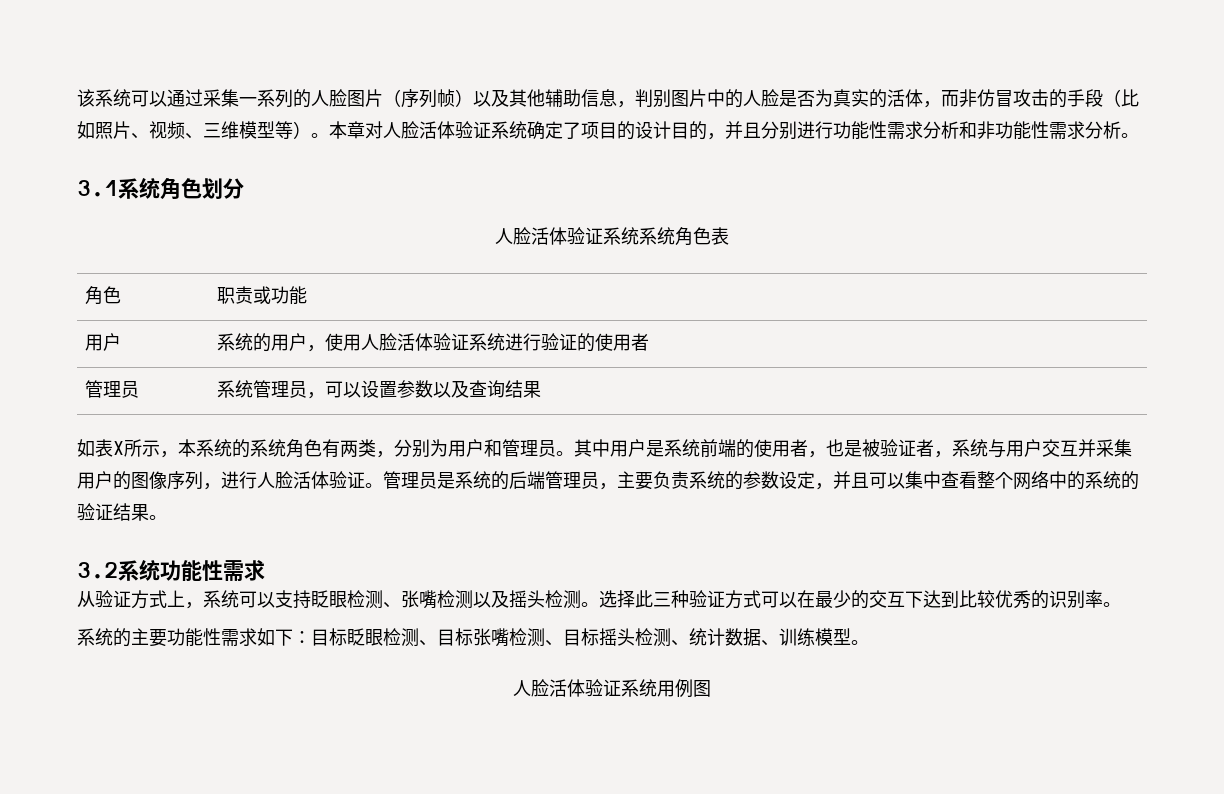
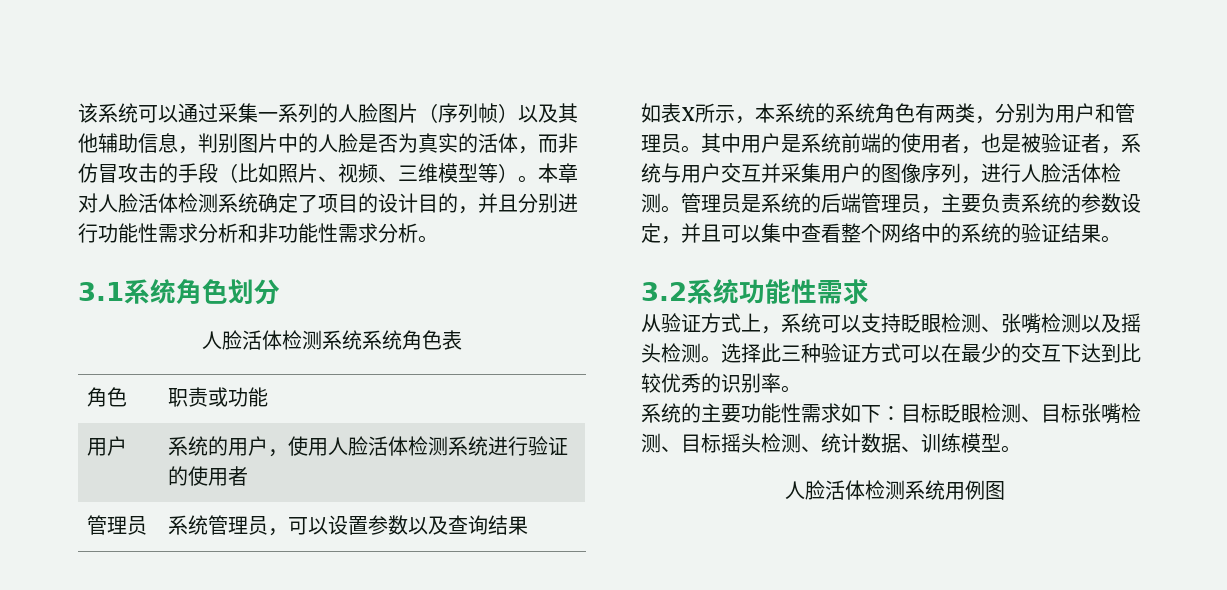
[455,121,491,139] 验证 -> [178,193,218,213] 检测
[567,227,603,245] 验证 -> [282,330,322,350] 检测
[432,333,469,351] 验证 -> [408,436,449,456] 检测
[329,471,365,489] 验证 -> [1101,163,1121,183] [641,193,661,213] 检测
[585,679,621,697] 验证 -> [865,480,905,500] 检测

